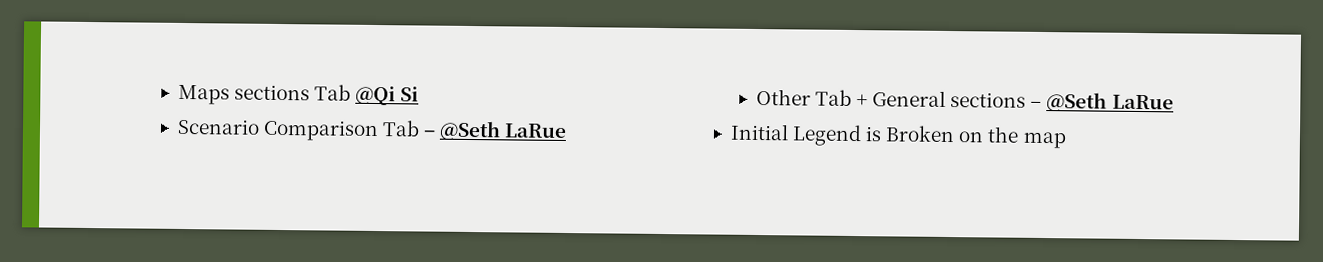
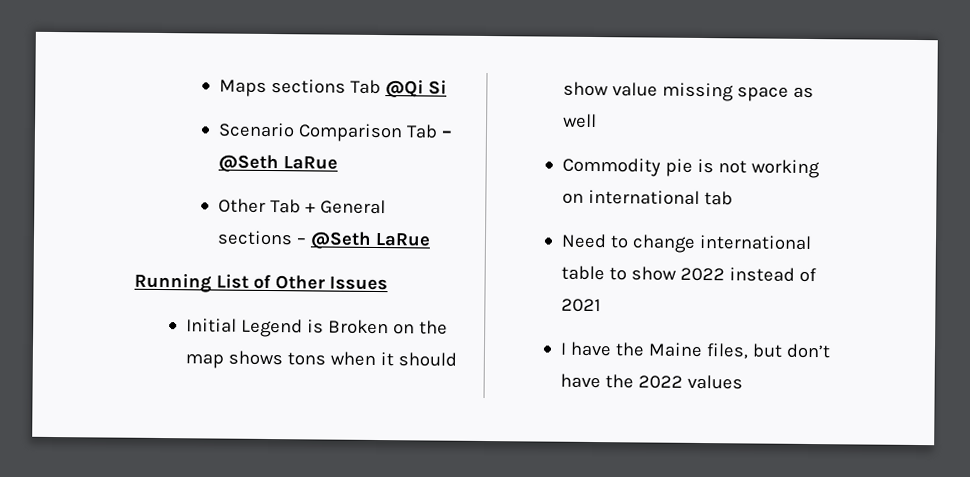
(1174, 102) none -> [134,272,388,293] // Running List of Other Issues
(1067, 140) none -> [227,350,457,367] [562,81,814,102] [562,113,597,129] [561,157,820,179] [561,189,733,206] [560,233,812,253] [560,265,817,283] [560,298,601,313] [559,341,831,360] [559,373,743,390] shows tons when it should show value missing space as well // Commodity pie is not working on international tab // Need to change international table to show 2022 instead of 2021 // I have the Maine files, but don’t have the 2022 values

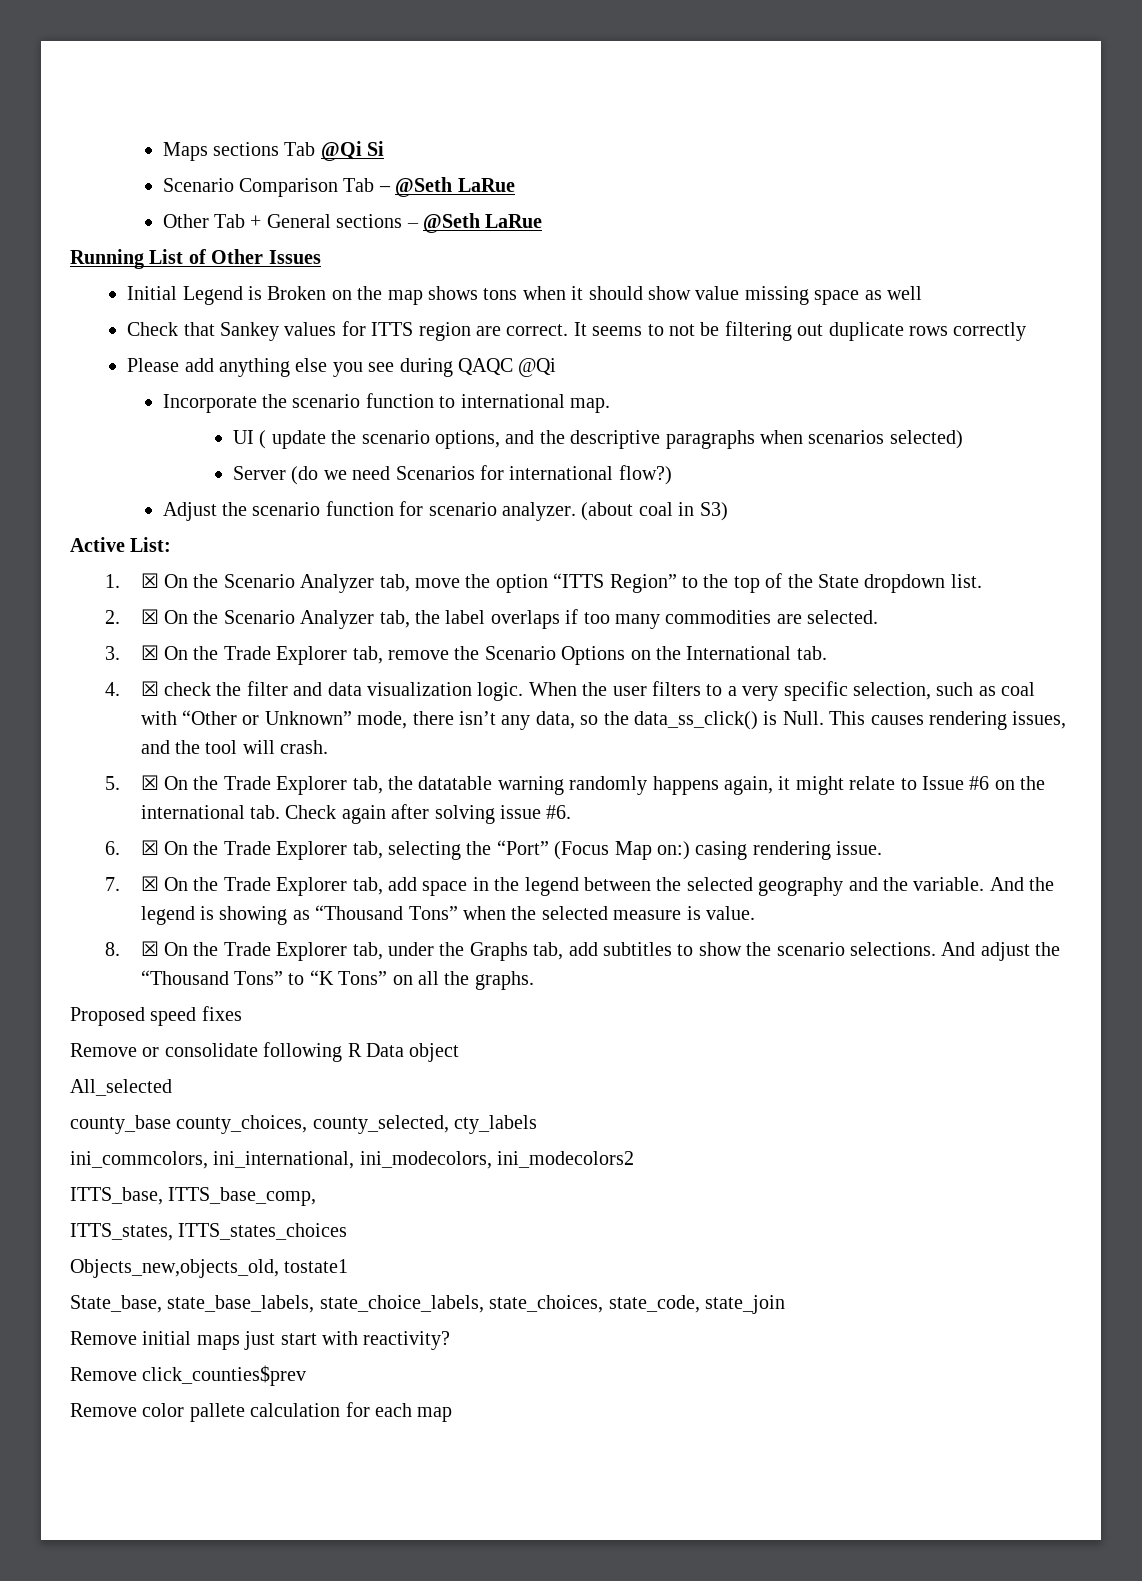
[561,157,820,179] [561,189,733,206] [560,233,812,253] [560,265,817,283] [560,298,601,313] [559,341,831,360] [559,373,743,390] Commodity pie is not working on international tab // Need to change international table to show 2022 instead of 2021 // I have the Maine files, but don’t have the 2022 values -> [127,321,1027,341] [127,358,557,377] [162,393,610,413] [233,430,963,449] [233,465,672,485] [162,501,728,521] [70,537,172,552] [105,573,982,593] [105,609,879,629] [105,645,827,665] [105,681,1036,701] [140,710,1067,730] [140,740,329,754] [105,775,1046,795] [140,804,572,824] [105,840,883,860] [105,876,1055,896] [140,905,755,925] [105,941,1061,961] [140,970,534,990] [70,1006,242,1026] [70,1042,460,1062] [70,1079,172,1096] [70,1115,538,1134] [70,1151,635,1169] [70,1187,317,1206] [70,1223,348,1241] [70,1259,349,1278] [70,1295,785,1314] [70,1331,451,1350] [70,1365,307,1386] [70,1402,453,1422] Check that Sankey values for ITTS region are correct. It seems to not be filtering out duplicate rows correctly // Please add anything else you see during QAQC @Qi // Incorporate the scenario function to international map. // UI ( update the scenario options, and the descriptive paragraphs when scenarios selected) // Server (do we need Scenarios for international flow?) // Adjust the scenario function for scenario analyzer. (about coal in S3) // Active List: // 1. ☒ On the Scenario Analyzer tab, move the option “ITTS Region” to the top of the State dropdown list. // 2. ☒ On the Scenario Analyzer tab, the label overlaps if too many commodities are selected. // 3. ☒ On the Trade Explorer tab, remove the Scenario Options on the International tab. // 4. ☒ check the filter and data visualization logic. When the user filters to a very specific selection, such as coal with “Other or Unknown” mode, there isn’t any data, so the data_ss_click() is Null. This causes rendering issues, and the tool will crash. // 5. ☒ On the Trade Explorer tab, the datatable warning randomly happens again, it might relate to Issue #6 on the international tab. Check again after solving issue #6. // 6. ☒ On the Trade Explorer tab, selecting the “Port” (Focus Map on:) casing rendering issue. // 7. ☒ On the Trade Explorer tab, add space in the legend between the selected geography and the variable. And the legend is showing as “Thousand Tons” when the selected measure is value. // 8. ☒ On the Trade Explorer tab, under the Graphs tab, add subtitles to show the scenario selections. And adjust the “Thousand Tons” to “K Tons” on all the graphs. // Proposed speed fixes // Remove or consolidate following R Data object // All_selected // county_base county_choices, county_selected, cty_labels // ini_commcolors, ini_international, ini_modecolors, ini_modecolors2 // ITTS_base, ITTS_base_comp, // ITTS_states, ITTS_states_choices // Objects_new,objects_old, tostate1 // State_base, state_base_labels, state_choice_labels, state_choices, state_code, state_join // Remove initial maps just start with reactivity? // Remove click_counties$prev // Remove color pallete calculation for each map

